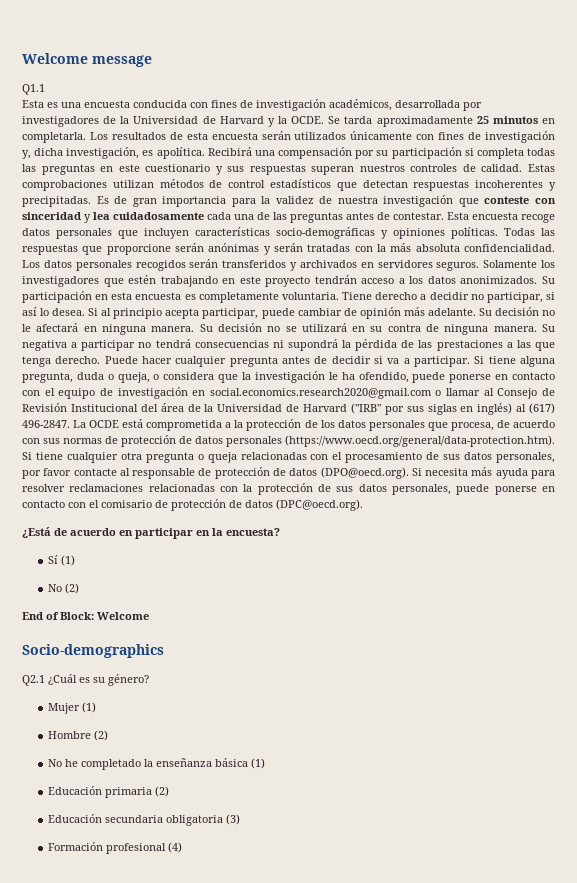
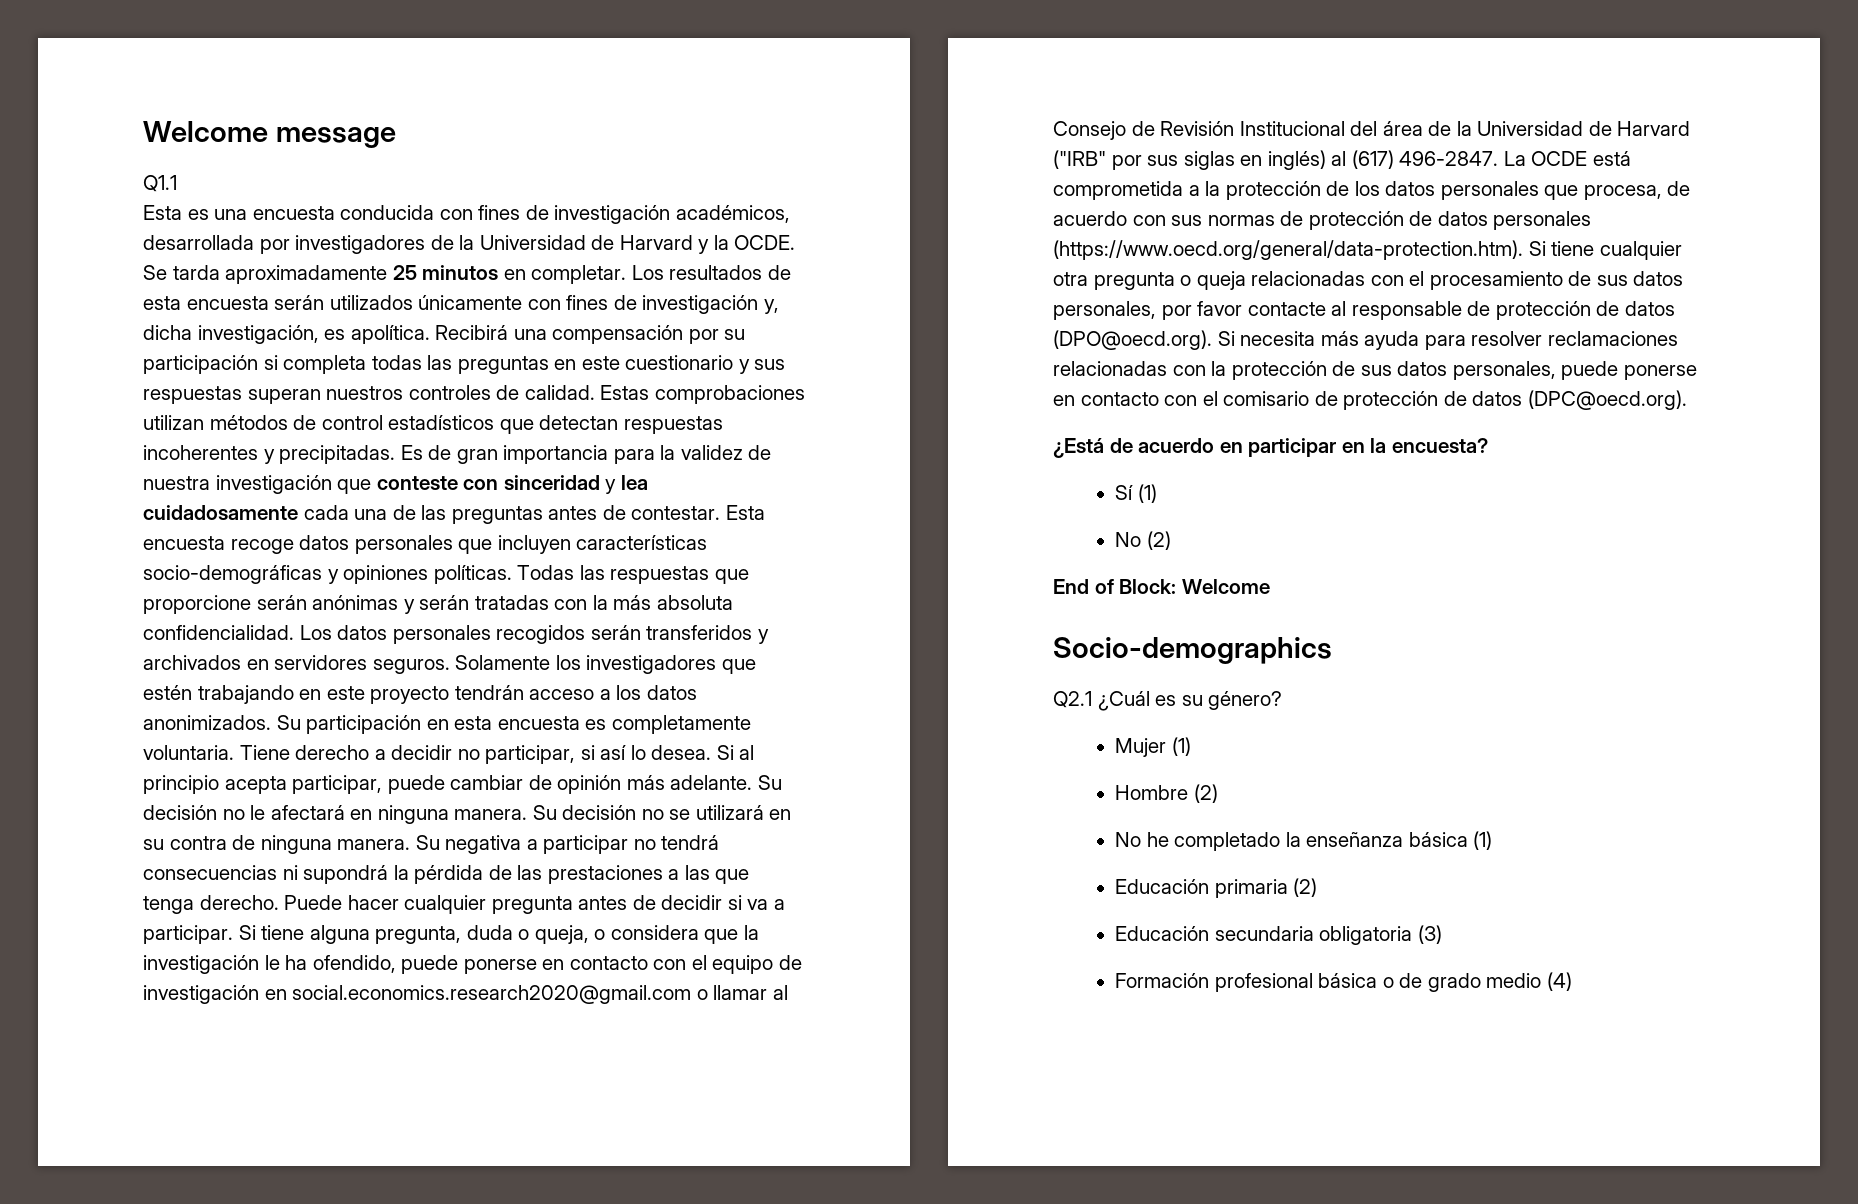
[22,132,86,143] completarla. -> [531,265,627,284] completar.
(167, 848) none -> [1318,973,1542,992] básica o de grado medio

